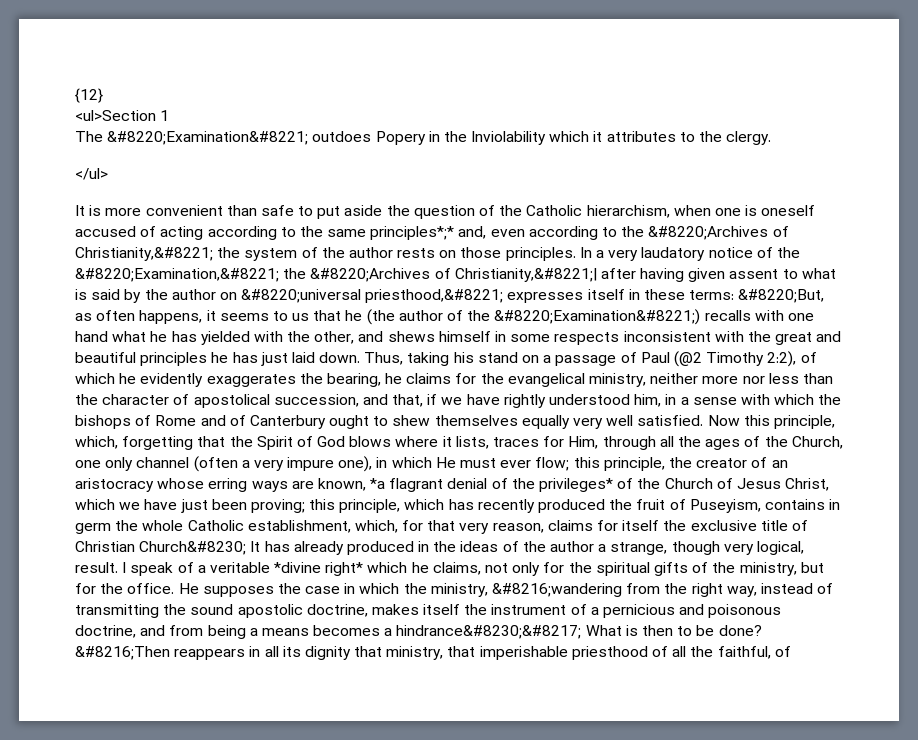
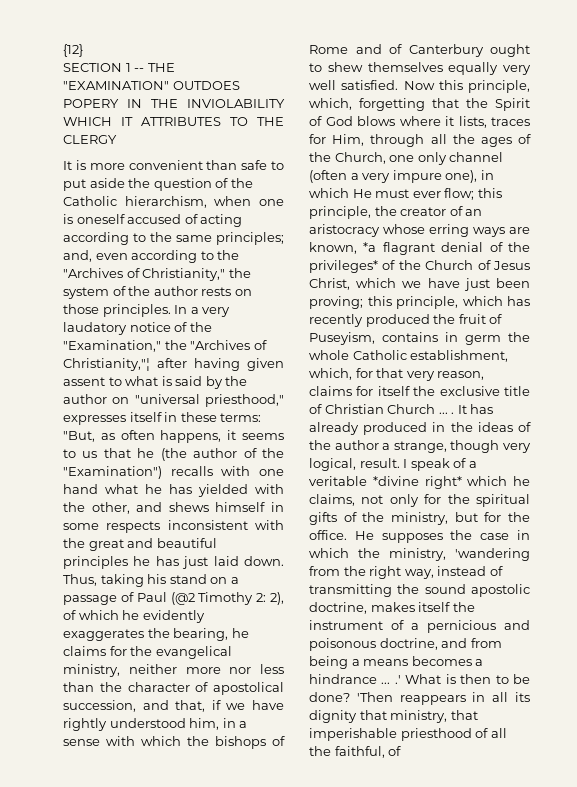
[75,110,170,121] [75,131,772,145] [75,168,108,180] <ul>Section 1 // The &#8220;Examination&#8221; outdoes Popery in the Inviolability which it attributes to the clergy. // </ul> -> [63,63,175,72] [63,81,240,90] [63,99,285,108] [63,117,284,126] [63,135,117,144] SECTION 1 -- THE "EXAMINATION" OUTDOES POPERY IN THE INVIOLABILITY WHICH IT ATTRIBUTES TO THE CLERGY
[370,226,455,240] principles*;* -> [216,232,284,245] principles;
[648,226,789,240] [75,247,213,261] &#8220;Archives of Christianity,&#8221; -> [63,268,226,281] "Archives of Christianity,"
[75,268,597,282] &#8220;Examination,&#8221; the &#8220;Archives of Christianity,&#8221;| -> [63,340,267,352] [63,358,150,371] "Examination," the "Archives of Christianity,"¦
[241,289,504,303] &#8220;universal priesthood,&#8221; -> [134,394,284,407] "universal priesthood,"
[738,289,825,303] &#8220;But, -> [63,431,95,442] "But,
[494,309,701,325] &#8220;Examination&#8221;) -> [63,466,162,479] "Examination")
[767,351,797,367] 2:2), -> [256,592,284,605] 2: 2),
[139,541,247,555] Church&#8230; -> [387,404,455,414] Church ... .
[492,583,623,597] &#8216;wandering -> [455,548,530,561] 'wandering
[396,625,582,639] hindrance&#8230;&#8217; -> [309,674,401,684] hindrance ... .'
[75,646,170,660] &#8216;Then -> [356,692,393,702] 'Then

